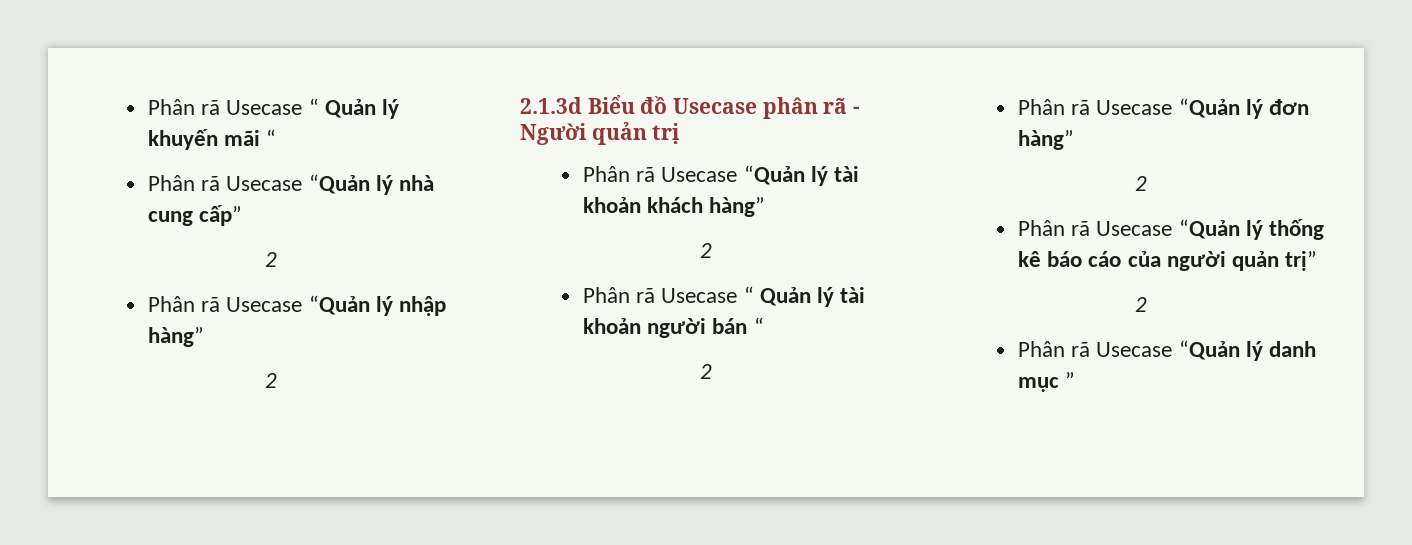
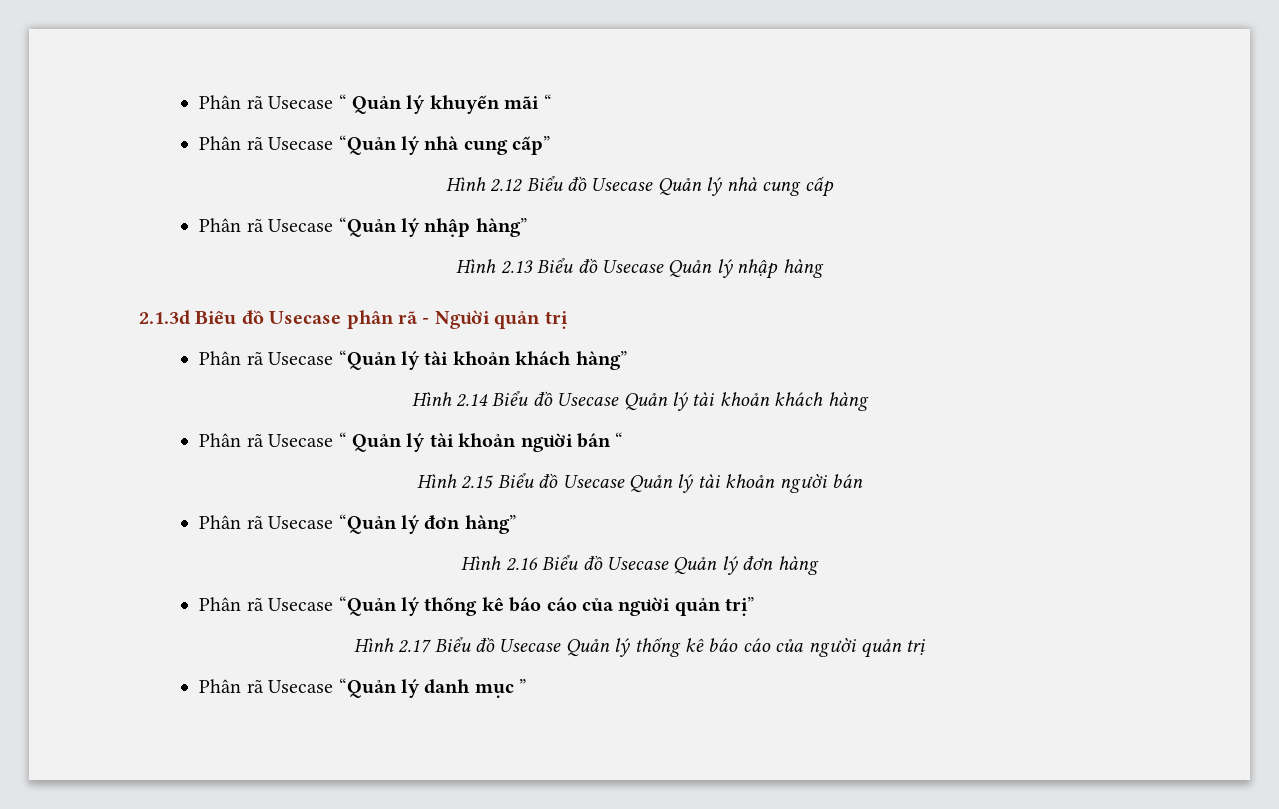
[265,252,277,267] 2 -> [445,176,835,197] Hình 2.12 Biểu đồ Usecase Quản lý nhà cung cấp
[265,373,277,388] 2 -> [456,258,824,279] Hình 2.13 Biểu đồ Usecase Quản lý nhập hàng
[700,243,712,258] 2 -> [411,391,869,411] Hình 2.14 Biểu đồ Usecase Quản lý tài khoản khách hàng
[700,364,712,379] 2 -> [417,473,863,493] Hình 2.15 Biểu đồ Usecase Quản lý tài khoản người bán
[1135,176,1147,191] 2 -> [461,555,819,575] Hình 2.16 Biểu đồ Usecase Quản lý đơn hàng
[1135,297,1147,312] 2 -> [353,637,926,658] Hình 2.17 Biểu đồ Usecase Quản lý thống kê báo cáo của người quản trị

